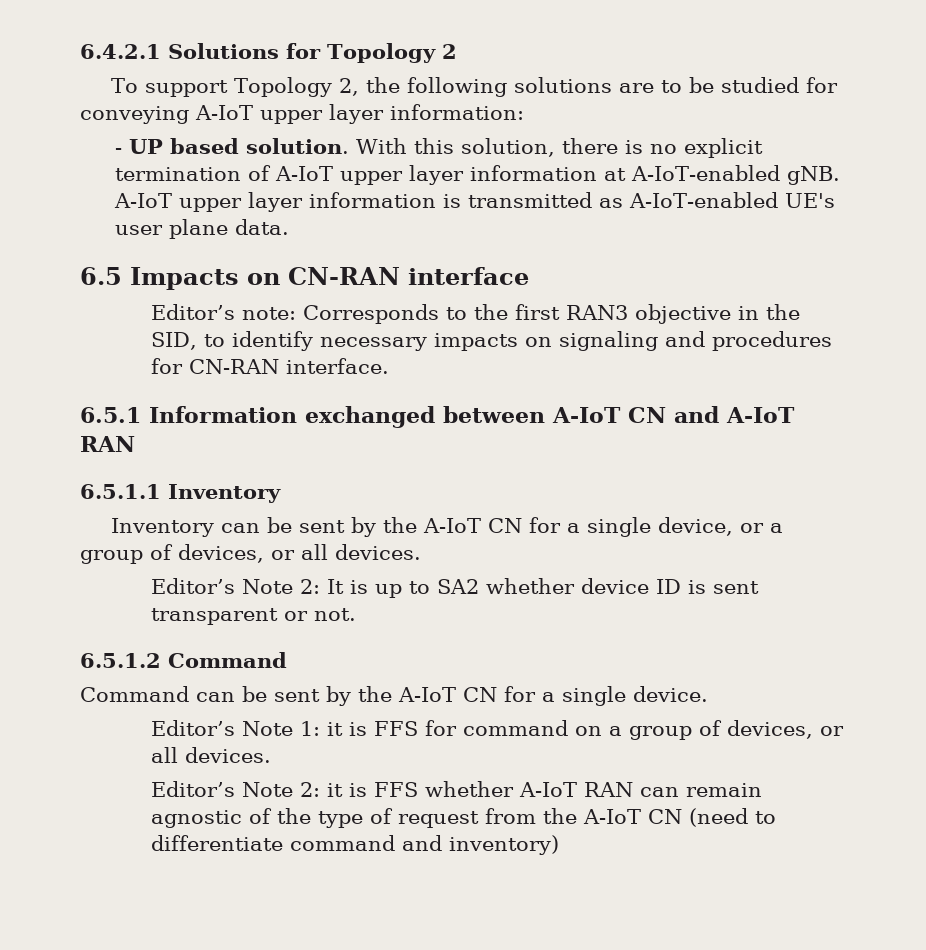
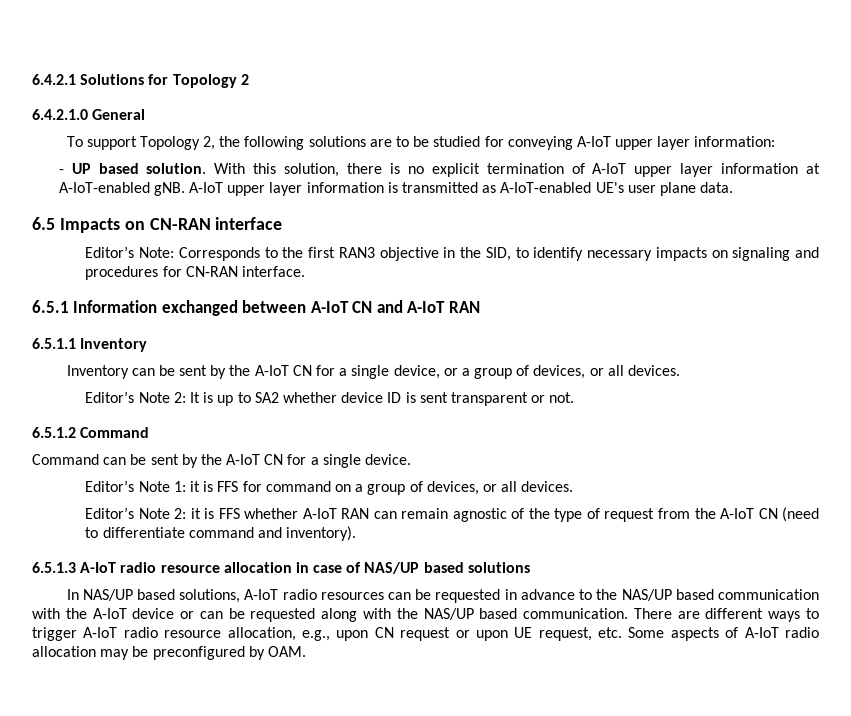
(457, 51) none -> [32,109,146,120] // 6.4.2.1.0 General
[241,307,296,320] note: -> [139,247,175,258] Note:
[448,835,559,855] inventory) -> [286,526,357,541] [32,562,530,574] [66,589,819,603] [32,608,820,622] [32,627,820,641] [32,646,306,660] inventory). // 6.5.1.3 A-IoT radio resource allocation in case of NAS/UP based solutions // In NAS/UP based solutions, A-IoT radio resources can be requested in advance to the NAS/UP based communication with the A-IoT device or can be requested along with the NAS/UP based communication. There are different ways to trigger A-IoT radio resource allocation, e.g., upon CN request or upon UE request, etc. Some aspects of A-IoT radio allocation may be preconfigured by OAM.

